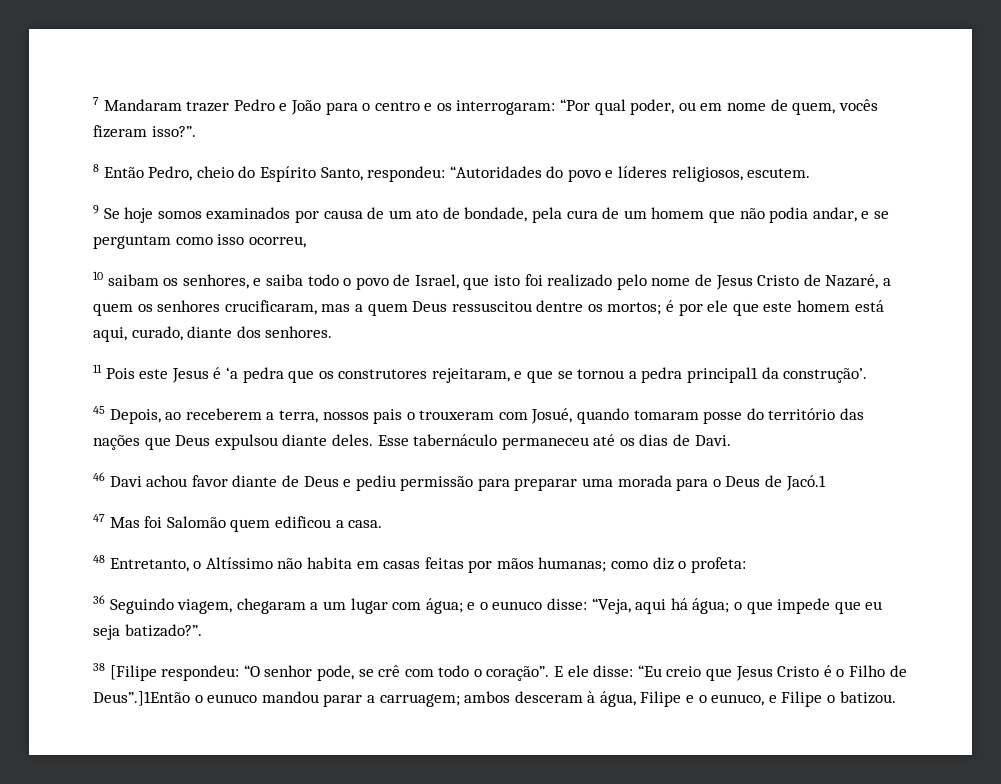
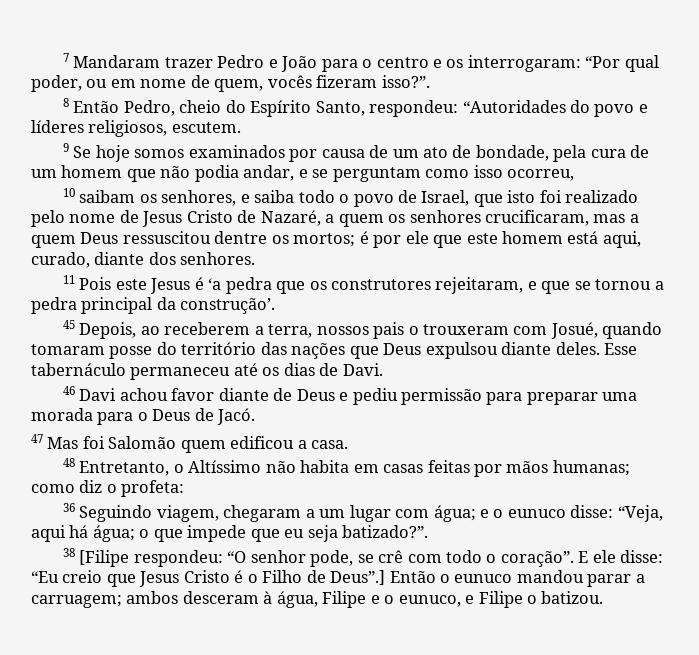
[687,367,759,383] principal1 -> [81,297,153,314] principal
[785,475,826,491] Jacó.1 -> [217,408,256,425] Jacó.
[93,691,190,706] Deus”.]1Então -> [330,570,436,585] Deus”.] Então

